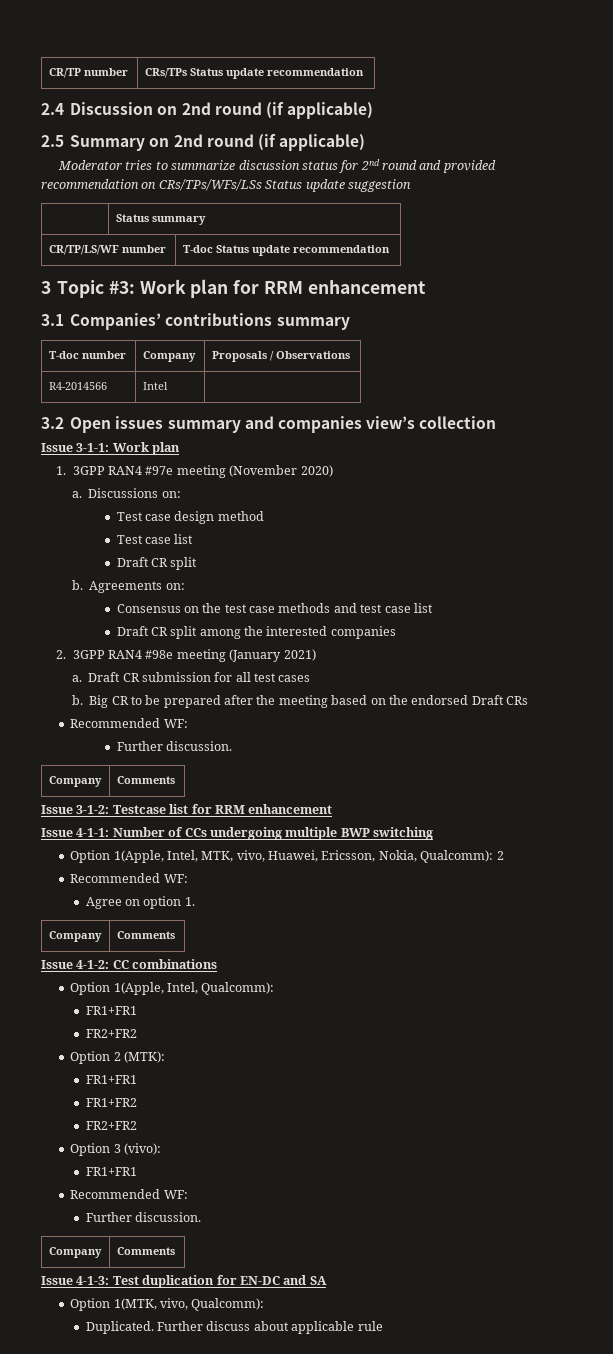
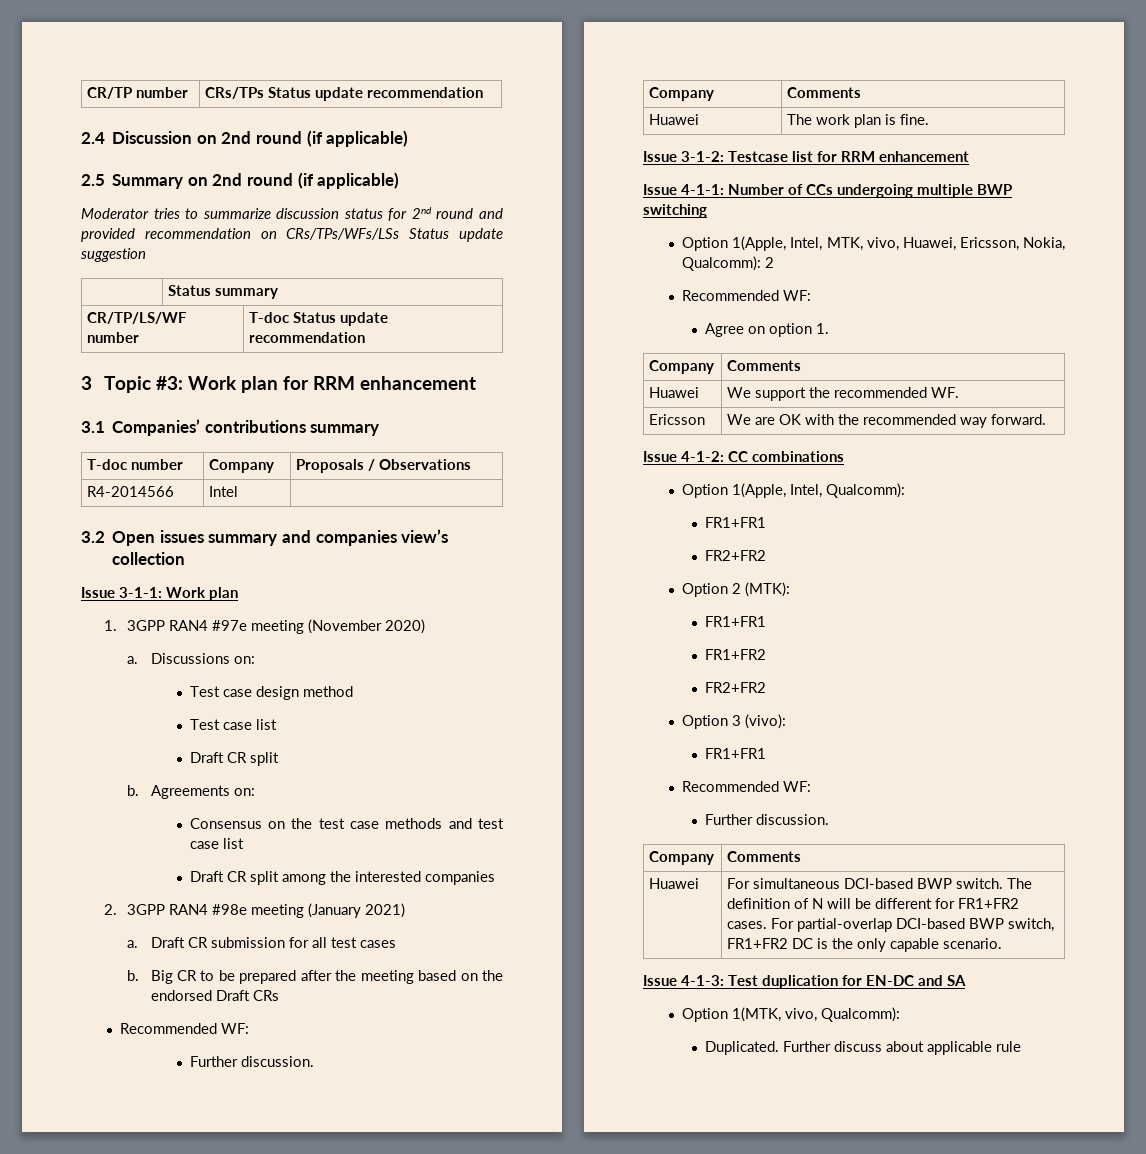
(175, 780) none -> [649,114,700,125] [787,114,930,128] // Huawei | The work plan is fine.
(175, 935) none -> [649,387,700,398] [727,387,960,401] [649,414,706,425] [727,414,1047,428] // Huawei | We support the recommended WF. // Ericsson | We are OK with the recommended way forward.
(175, 1251) none -> [649,878,700,889] [727,878,1033,889] [727,898,1020,909] [727,918,1055,932] [727,938,1003,952] // Huawei | For simultaneous DCI-based BWP switch. The definition of N will be different for FR1+FR2 cases. For partial-overlap DCI-based BWP switch, FR1+FR2 DC is the only capable scenario.

